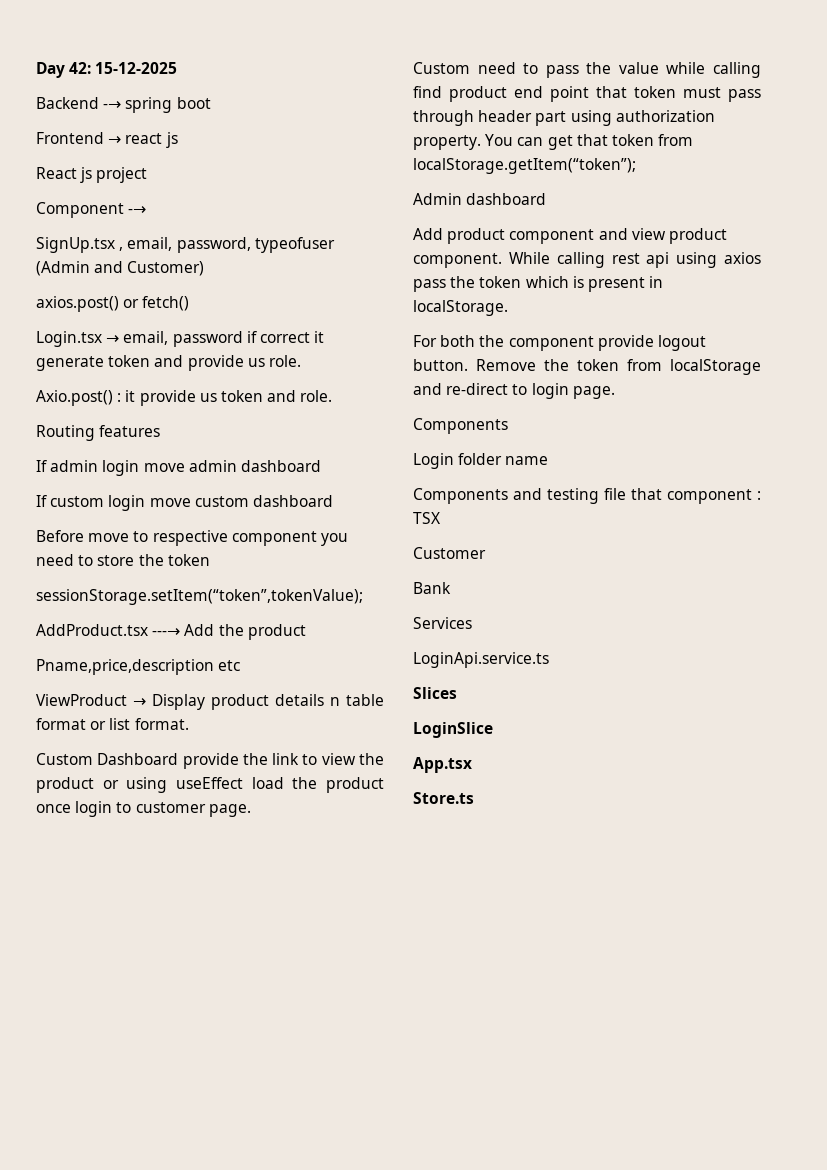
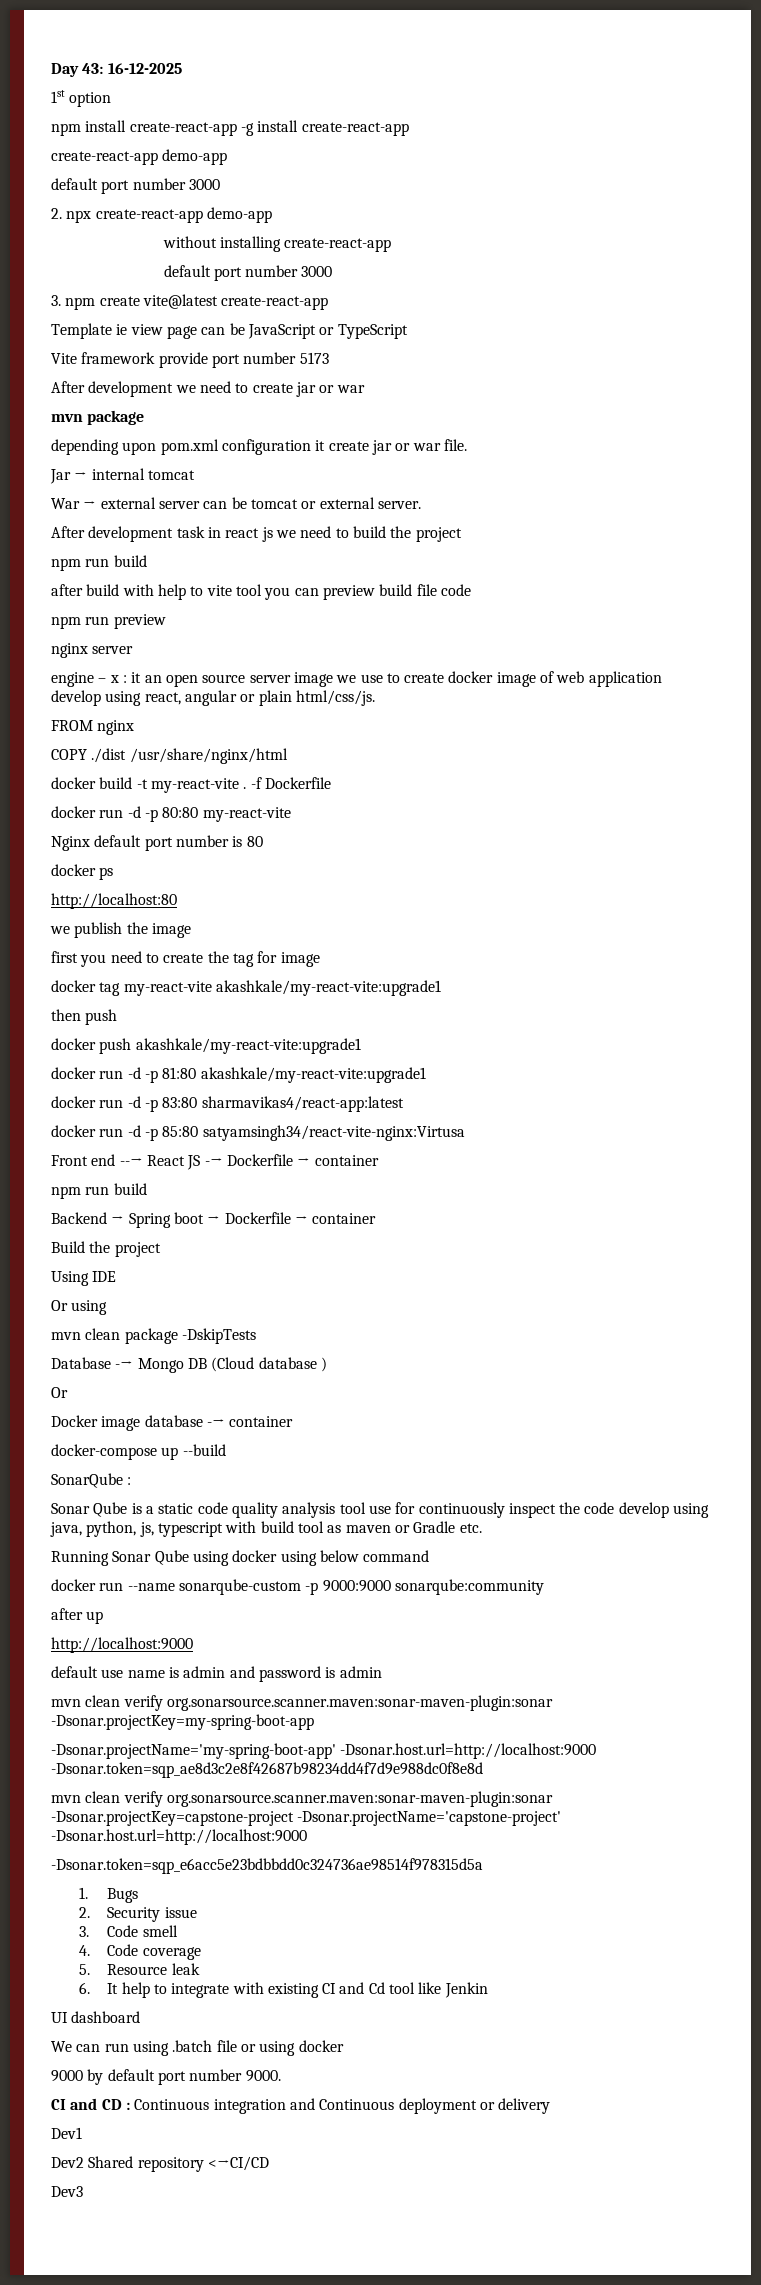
[69,62,178,74] [36,97,211,113] [36,132,178,148] [36,167,148,183] [36,202,147,218] [36,237,335,253] [36,261,205,276] [36,296,190,312] [36,331,325,347] [36,355,301,371] [36,390,333,406] [36,425,161,441] [36,460,321,476] [36,495,333,511] [36,530,348,546] [36,554,210,566] [36,589,363,605] [36,624,306,640] [36,659,241,675] [36,694,384,710] [36,718,189,730] [36,753,384,769] [36,777,384,793] [36,801,251,817] [413,62,761,78] [413,86,761,102] [413,110,715,126] [413,134,694,150] [413,158,636,174] [413,193,547,205] [413,228,727,244] [413,252,761,268] [413,276,664,292] [413,300,508,316] [413,335,706,351] [413,359,761,375] [413,383,615,399] [413,418,508,434] [413,453,549,469] [413,488,761,504] [413,512,441,524] [413,547,486,559] [413,582,451,594] [413,617,472,629] [413,652,549,668] [413,687,457,699] [413,722,493,738] [413,757,472,773] [413,792,474,804] 42: 15-12-2025 // Backend -→ spring boot // Frontend → react js // React js project // Component -→ // SignUp.tsx , email, password, typeofuser (Admin and Customer) // axios.post() or fetch() // Login.tsx → email, password if correct it generate token and provide us role. // Axio.post() : it provide us token and role. // Routing features // If admin login move admin dashboard // If custom login move custom dashboard // Before move to respective component you need to store the token // sessionStorage.setItem(“token”,tokenValue); // AddProduct.tsx ---→ Add the product // Pname,price,description etc // ViewProduct → Display product details n table format or list format. // Custom Dashboard provide the link to view the product or using useEffect load the product once login to customer page. // Custom need to pass the value while calling find product end point that token must pass through header part using authorization property. You can get that token from localStorage.getItem(“token”); // Admin dashboard // Add product component and view product component. While calling rest api using axios pass the token which is present in localStorage. // For both the component provide logout button. Remove the token from localStorage and re-direct to login page. // Components // Login folder name // Components and testing file that component : TSX // Customer // Bank // Services // LoginApi.service.ts // Slices // LoginSlice // App.tsx // Store.ts -> [82,63,182,74] [51,90,112,107] [51,120,409,136] [51,149,228,165] [51,178,220,194] [51,207,272,223] [162,236,392,252] [163,265,333,281] [51,294,329,310] [51,323,408,339] [51,352,329,368] [51,381,365,397] [51,410,145,425] [51,439,467,455] [50,468,195,484] [51,497,421,509] [51,526,462,542] [51,555,147,571] [51,584,471,600] [51,614,166,629] [51,643,134,658] [51,671,662,687] [51,690,375,706] [51,720,135,735] [51,748,288,764] [51,777,331,793] [51,806,291,822] [51,835,263,851] [51,864,114,880] [51,893,177,909] [50,922,191,938] [51,951,320,967] [51,980,441,996] [51,1009,118,1025] [51,1038,361,1054] [51,1067,426,1083] [51,1096,404,1112] [51,1125,465,1141] [51,1154,379,1170] [51,1183,147,1199] [51,1212,377,1228] [51,1241,161,1257] [51,1271,117,1286] [51,1300,108,1315] [51,1328,256,1344] [51,1357,327,1373] [51,1387,68,1398] [51,1415,294,1431] [51,1444,226,1460] [51,1473,132,1488] [51,1502,710,1518] [50,1521,482,1537] [51,1550,430,1566] [51,1579,544,1595] [51,1608,104,1624] [51,1637,193,1653] [51,1666,382,1682] [51,1695,553,1711] [51,1714,314,1730] [51,1743,597,1759] [51,1762,483,1778] [51,1791,553,1807] [51,1811,562,1826] [51,1829,307,1845] [51,1858,483,1874] [79,1887,139,1903] [79,1907,197,1922] [79,1925,178,1937] [79,1944,201,1960] [79,1963,200,1975] [79,1982,488,1998] [51,2011,141,2023] [51,2040,344,2056] [51,2069,281,2085] [51,2098,551,2114] [51,2127,82,2139] [51,2156,269,2172] [51,2186,83,2197] 43: 16-12-2025 // 1st option // npm install create-react-app -g install create-react-app // create-react-app demo-app // default port number 3000 // 2. npx create-react-app demo-app // without installing create-react-app // default port number 3000 // 3. npm create vite@latest create-react-app // Template ie view page can be JavaScript or TypeScript // Vite framework provide port number 5173 // After development we need to create jar or war // mvn package // depending upon pom.xml configuration it create jar or war file. // Jar → internal tomcat // War → external server can be tomcat or external server. // After development task in react js we need to build the project // npm run build // after build with help to vite tool you can preview build file code // npm run preview // nginx server // engine – x : it an open source server image we use to create docker image of web application develop using react, angular or plain html/css/js. // FROM nginx // COPY ./dist /usr/share/nginx/html // docker build -t my-react-vite . -f Dockerfile // docker run -d -p 80:80 my-react-vite // Nginx default port number is 80 // docker ps // http://localhost:80 // we publish the image // first you need to create the tag for image // docker tag my-react-vite akashkale/my-react-vite:upgrade1 // then push // docker push akashkale/my-react-vite:upgrade1 // docker run -d -p 81:80 akashkale/my-react-vite:upgrade1 // docker run -d -p 83:80 sharmavikas4/react-app:latest // docker run -d -p 85:80 satyamsingh34/react-vite-nginx:Virtusa // Front end --→ React JS -→ Dockerfile → container // npm run build // Backend → Spring boot → Dockerfile → container // Build the project // Using IDE // Or using // mvn clean package -DskipTests // Database -→ Mongo DB (Cloud database ) // Or // Docker image database -→ container // docker-compose up --build // SonarQube : // Sonar Qube is a static code quality analysis tool use for continuously inspect the code develop using java, python, js, typescript with build tool as maven or Gradle etc. // Running Sonar Qube using docker using below command // docker run --name sonarqube-custom -p 9000:9000 sonarqube:community // after up // http://localhost:9000 // default use name is admin and password is admin // mvn clean verify org.sonarsource.scanner.maven:sonar-maven-plugin:sonar -Dsonar.projectKey=my-spring-boot-app // -Dsonar.projectName='my-spring-boot-app' -Dsonar.host.url=http://localhost:9000 -Dsonar.token=sqp_ae8d3c2e8f42687b98234dd4f7d9e988dc0f8e8d // mvn clean verify org.sonarsource.scanner.maven:sonar-maven-plugin:sonar -Dsonar.projectKey=capstone-project -Dsonar.projectName='capstone-project' -Dsonar.host.url=http://localhost:9000 // -Dsonar.token=sqp_e6acc5e23bdbbdd0c324736ae98514f978315d5a // 1. Bugs // 2. Security issue // 3. Code smell // 4. Code coverage // 5. Resource leak // 6. It help to integrate with existing CI and Cd tool like Jenkin // UI dashboard // We can run using .batch file or using docker // 9000 by default port number 9000. // CI and CD : Continuous integration and Continuous deployment or delivery // Dev1 // Dev2 Shared repository <→CI/CD // Dev3

